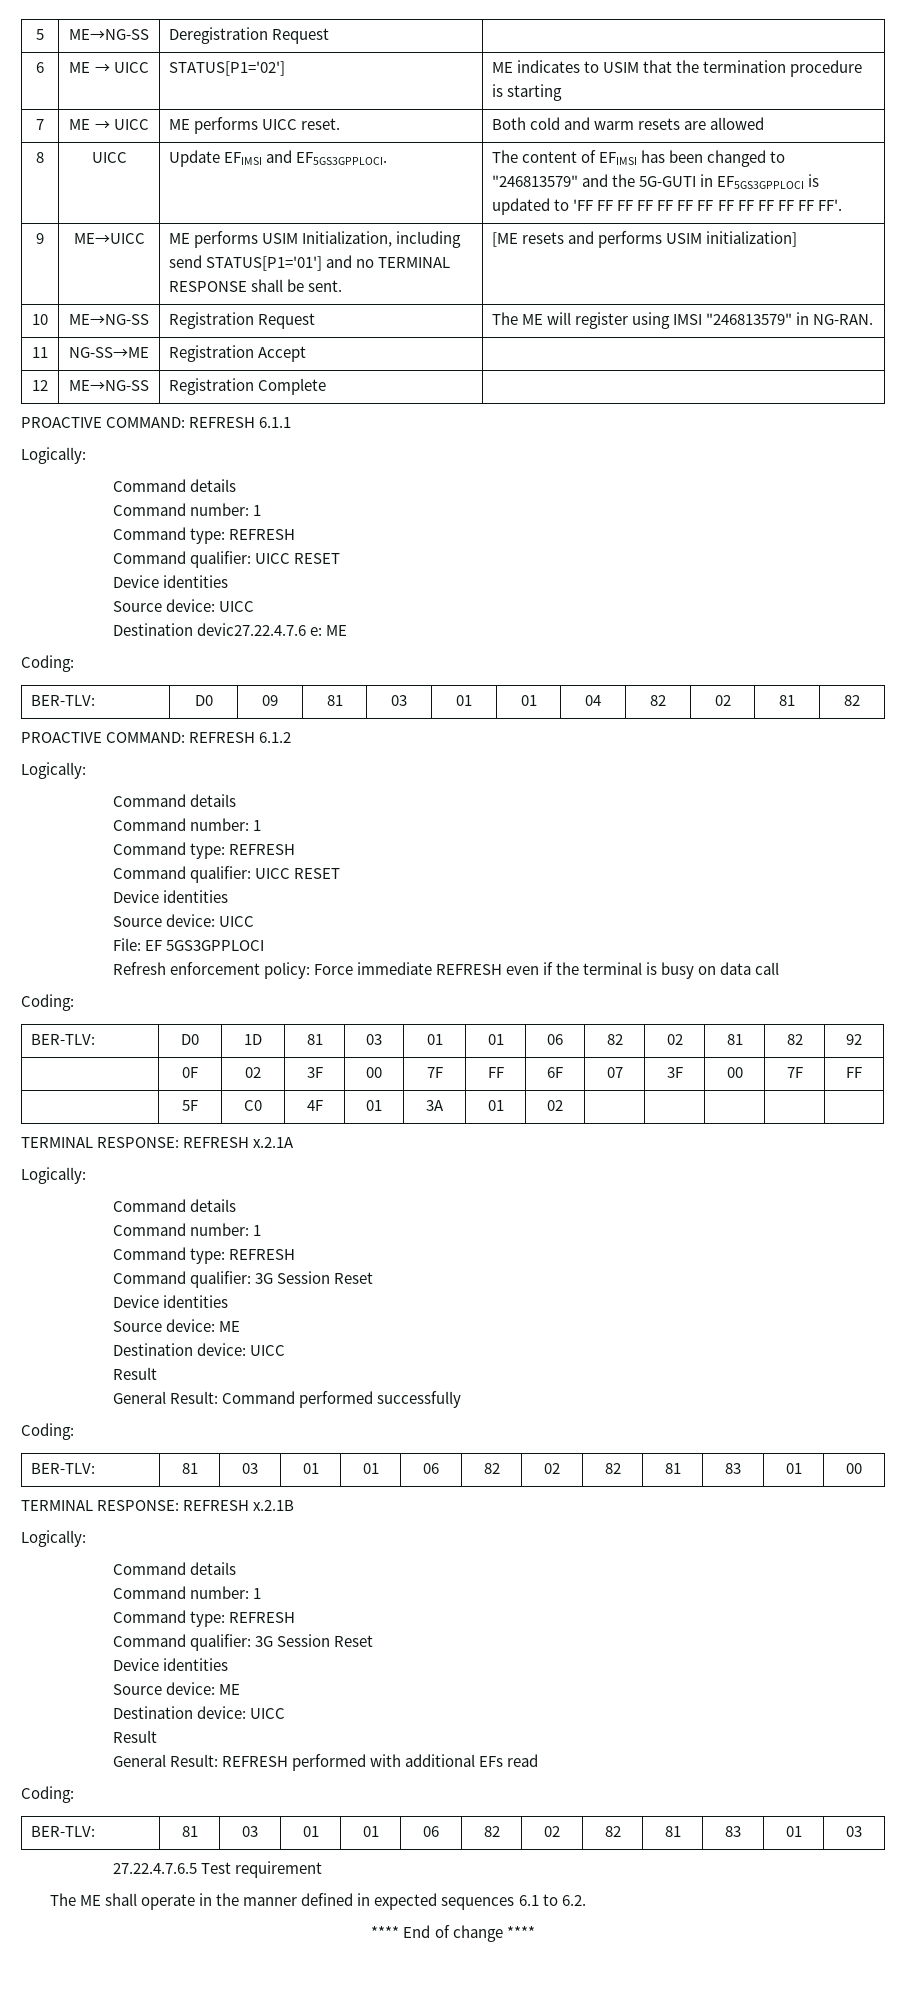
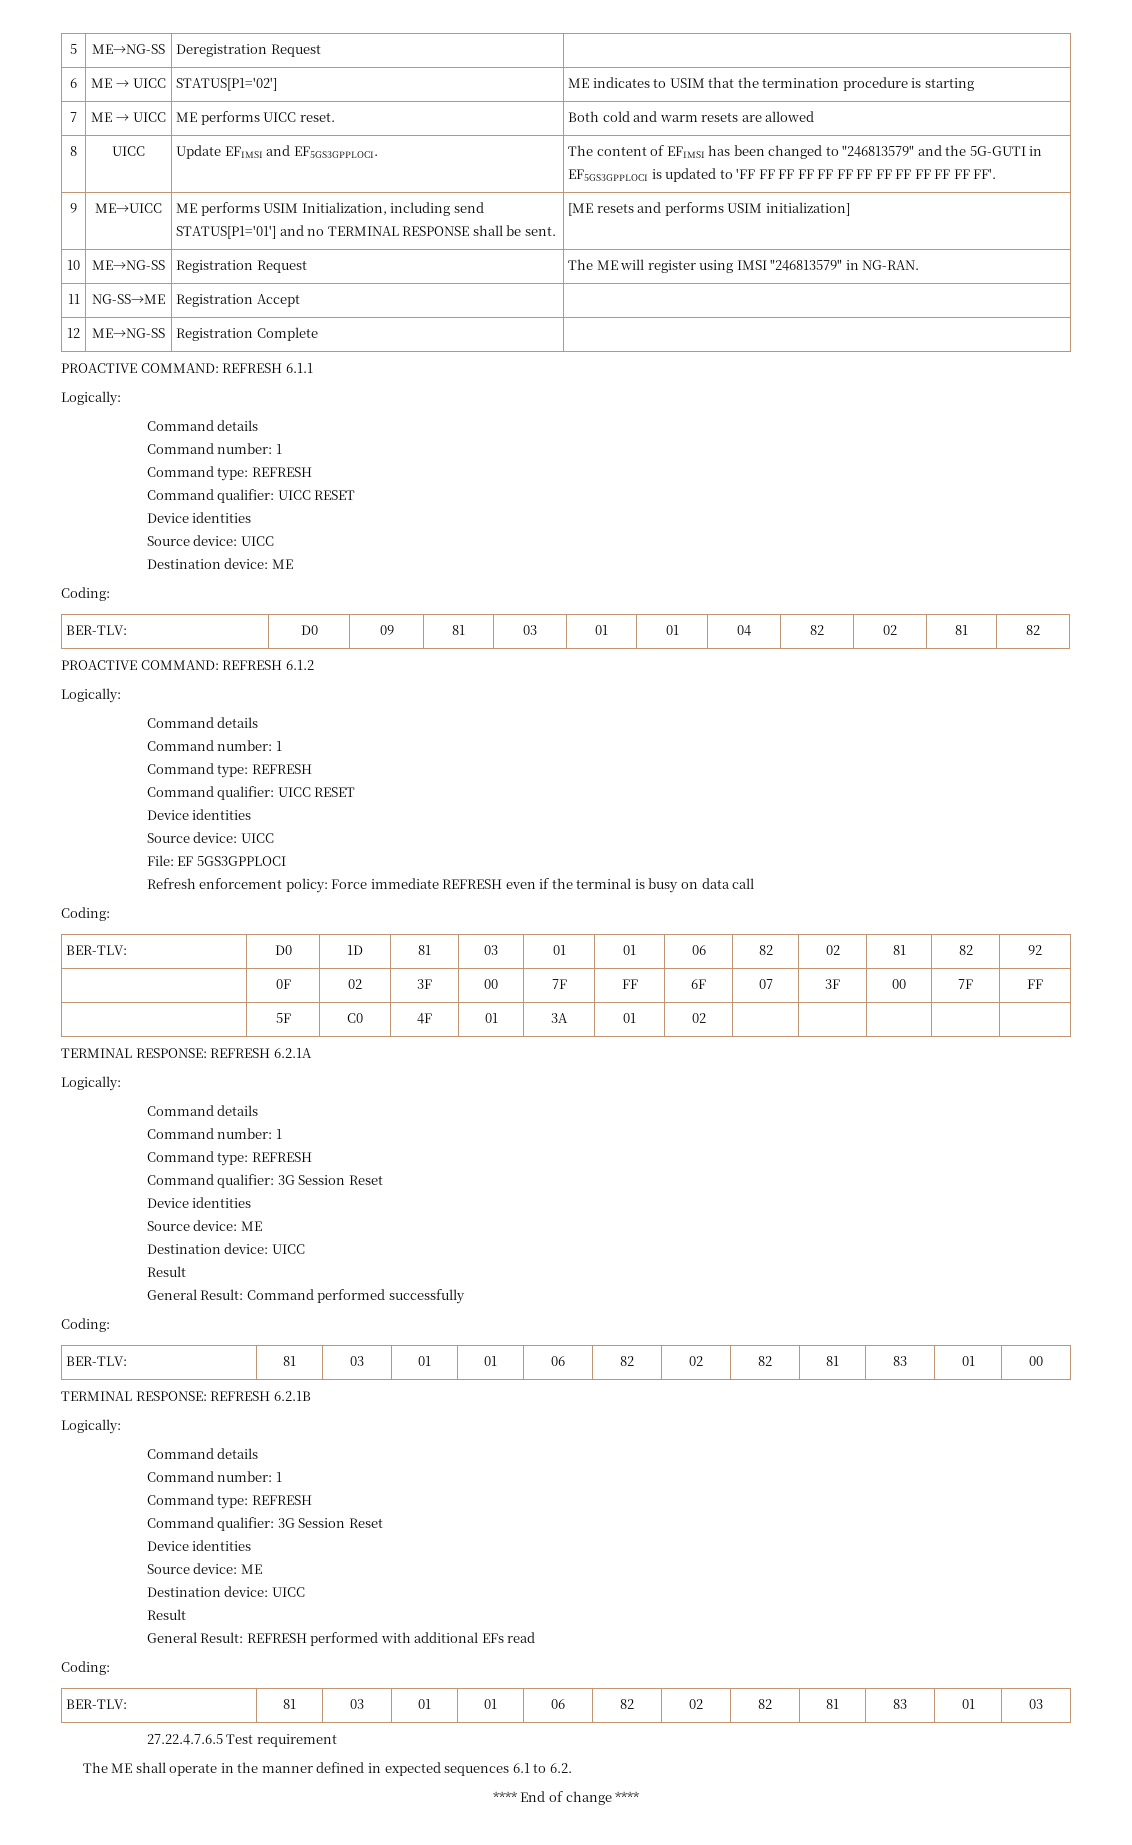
[196,623,322,636] devic27.22.4.7.6 e: -> [224,558,269,569] device:
[253,1137,295,1148] x.2.1A -> [273,1048,312,1058] 6.2.1A
[253,1500,295,1511] x.2.1B -> [273,1391,311,1401] 6.2.1B

